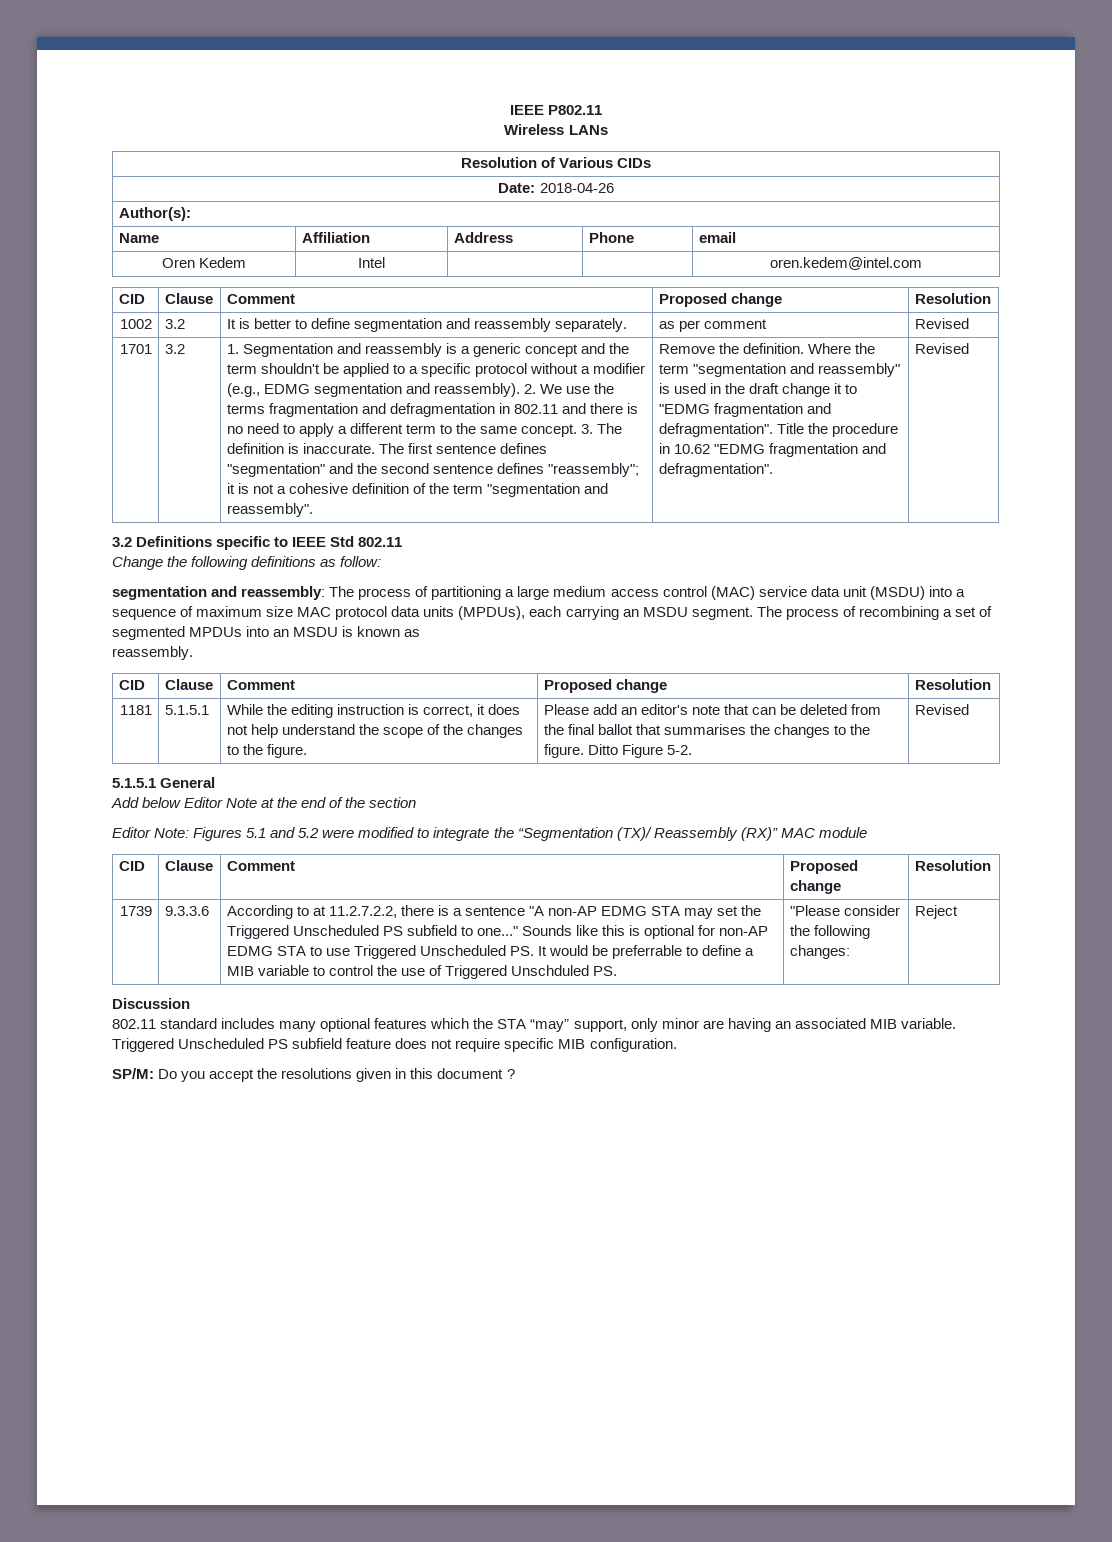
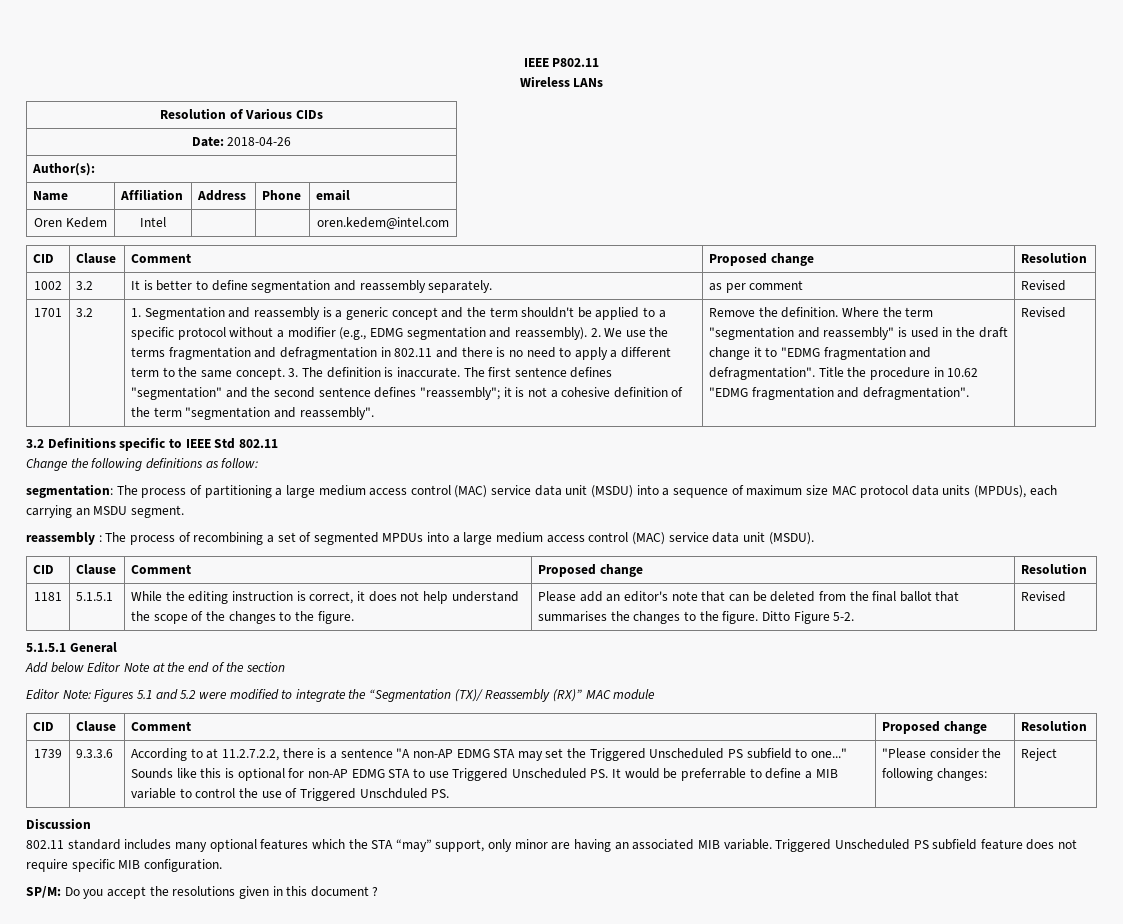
[112,586,326,600] segmentation and reassembly: -> [26,484,113,498] segmentation:
(753, 613) none -> [26,532,102,545] // reassembly :
[273,626,421,637] [112,646,193,660] an MSDU is known as // reassembly. -> [452,532,814,545] a large medium access control (MAC) service data unit (MSDU).

